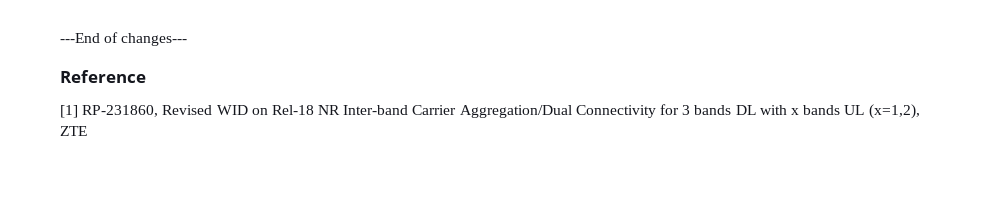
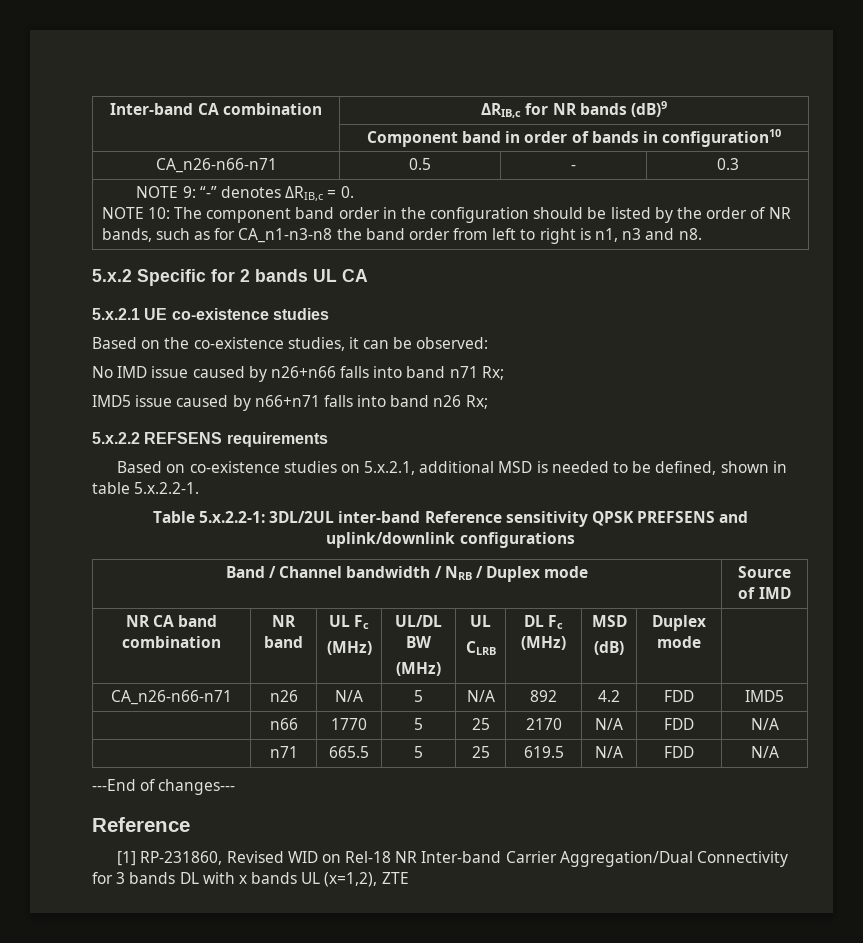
(60, 38) none -> [110,103,322,115] [481,101,667,118] [366,129,782,147] [155,158,277,173] [409,158,431,170] [571,165,576,170] [716,158,739,170] [136,186,354,201] [101,207,791,223] [101,228,702,244] [92,269,368,286] [92,308,329,320] [92,337,489,351] [92,366,504,382] [92,395,488,411] [92,432,328,447] [117,461,787,475] [92,482,200,494] [152,511,749,527] [326,532,575,548] [225,566,589,582] [738,566,791,578] [738,587,791,599] [125,615,218,627] [122,636,221,648] [272,615,296,627] [264,636,303,648] [328,615,370,629] [326,641,372,655] [395,615,442,627] [406,636,431,648] [396,662,441,676] [470,615,491,627] [465,641,496,655] [523,615,564,629] [521,636,566,650] [591,615,627,627] [594,641,624,655] [652,615,706,631] [657,636,701,648] [111,690,232,705] [269,690,298,702] [335,690,363,702] [414,690,423,702] [466,690,495,702] [530,690,557,702] [598,690,620,702] [664,690,694,702] [745,690,784,702] [269,718,298,730] [331,718,367,730] [414,718,423,730] [471,718,490,730] [525,718,562,730] [595,718,623,730] [664,718,694,730] [750,718,779,730] [269,746,298,758] [329,746,369,758] [414,746,423,758] [471,746,490,758] [523,746,564,758] [595,746,623,758] [664,746,694,758] [750,746,779,758] Inter-band CA combination | ΔRIB,c for NR bands (dB)9 // | Component band in order of bands in configuration10 // CA_n26-n66-n71 | 0.5 | - | 0.3 // NOTE 9: “-” denotes ΔRIB,c = 0. // NOTE 10: The component band order in the configuration should be listed by the order of NR bands, such as for CA_n1-n3-n8 the band order from left to right is n1, n3 and n8. // 5.x.2 Specific for 2 bands UL CA // 5.x.2.1 UE co-existence studies // Based on the co-existence studies, it can be observed: // No IMD issue caused by n26+n66 falls into band n71 Rx; // IMD5 issue caused by n66+n71 falls into band n26 Rx; // 5.x.2.2 REFSENS requirements // Based on co-existence studies on 5.x.2.1, additional MSD is needed to be defined, shown in table 5.x.2.2-1. // Table 5.x.2.2-1: 3DL/2UL inter-band Reference sensitivity QPSK PREFSENS and uplink/downlink configurations // Band / Channel bandwidth / NRB / Duplex mode | Source of IMD // NR CA band combination | NR band | UL Fc // (MHz) | UL/DL BW // (MHz) | UL // CLRB | DL Fc (MHz) | MSD // (dB) | Duplex mode | // CA_n26-n66-n71 | n26 | N/A | 5 | N/A | 892 | 4.2 | FDD | IMD5 // | n66 | 1770 | 5 | 25 | 2170 | N/A | FDD | N/A // | n71 | 665.5 | 5 | 25 | 619.5 | N/A | FDD | N/A //

